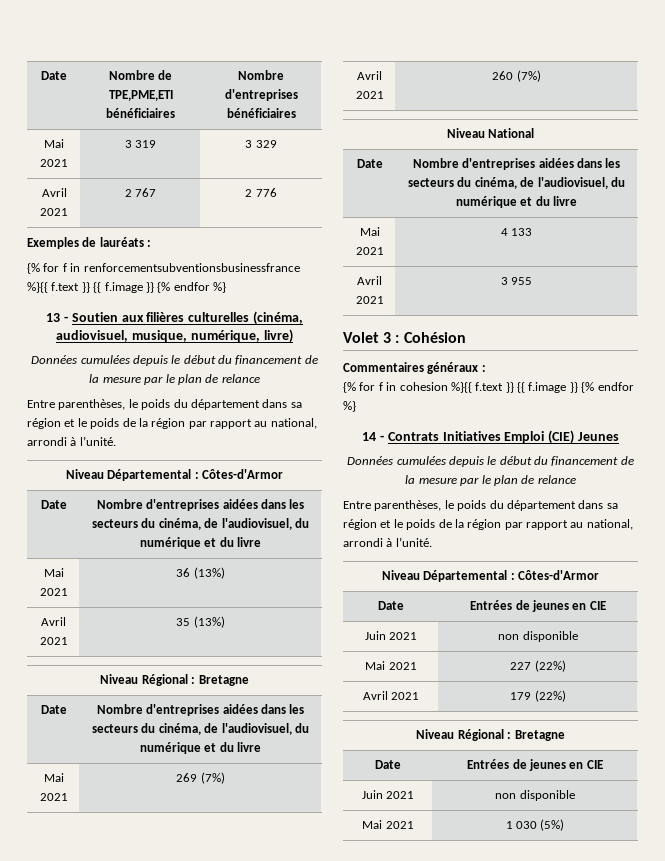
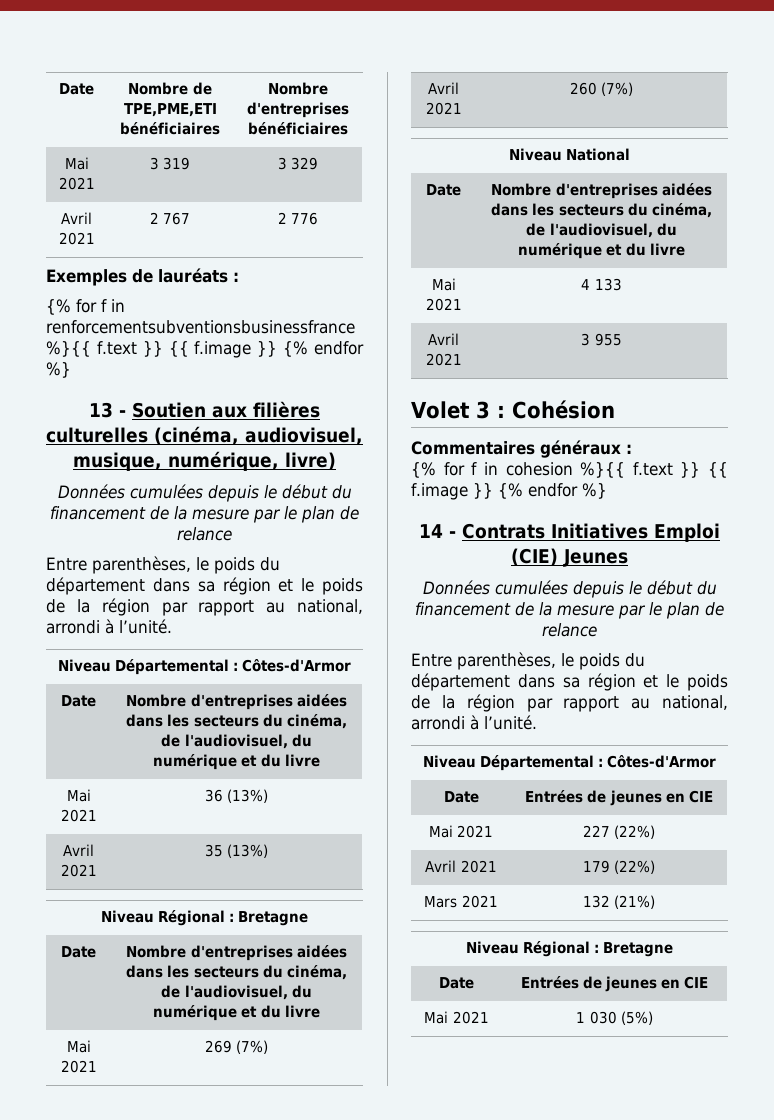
[364,631,418,640] [498,631,578,642] // Juin 2021 | non disponible -> (713, 796) none
(566, 696) none -> [424,895,498,908] [582,895,656,909] // Mars 2021 | 132 (21%)
[361,790,415,799] [495,790,575,801] // Juin 2021 | non disponible -> (709, 982) none

